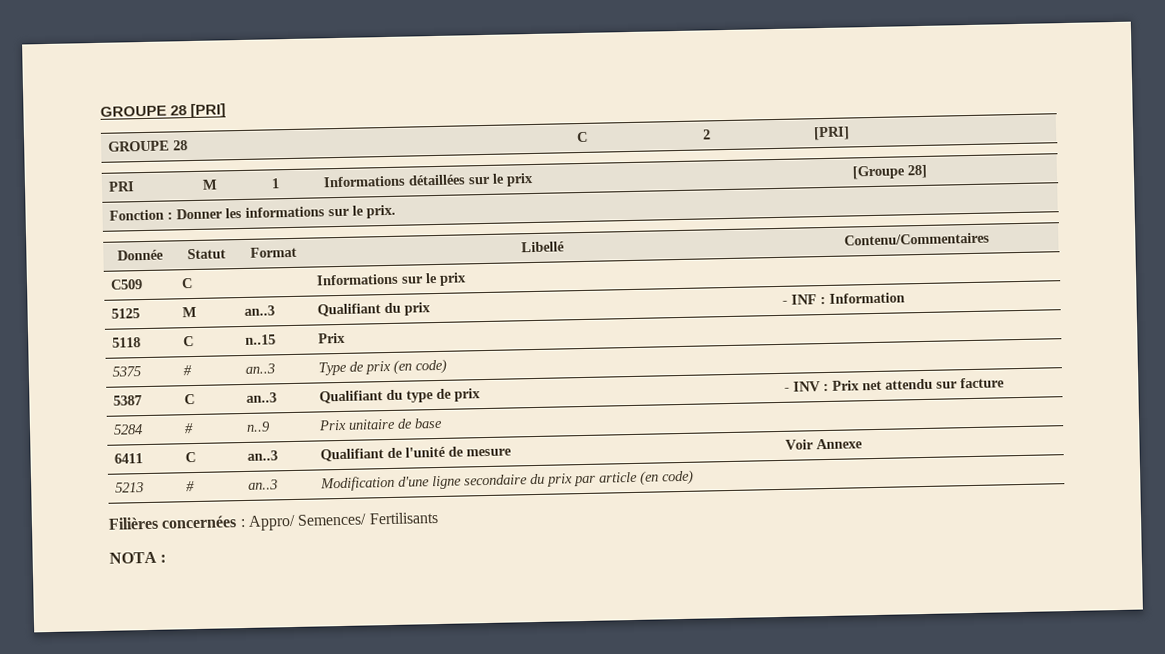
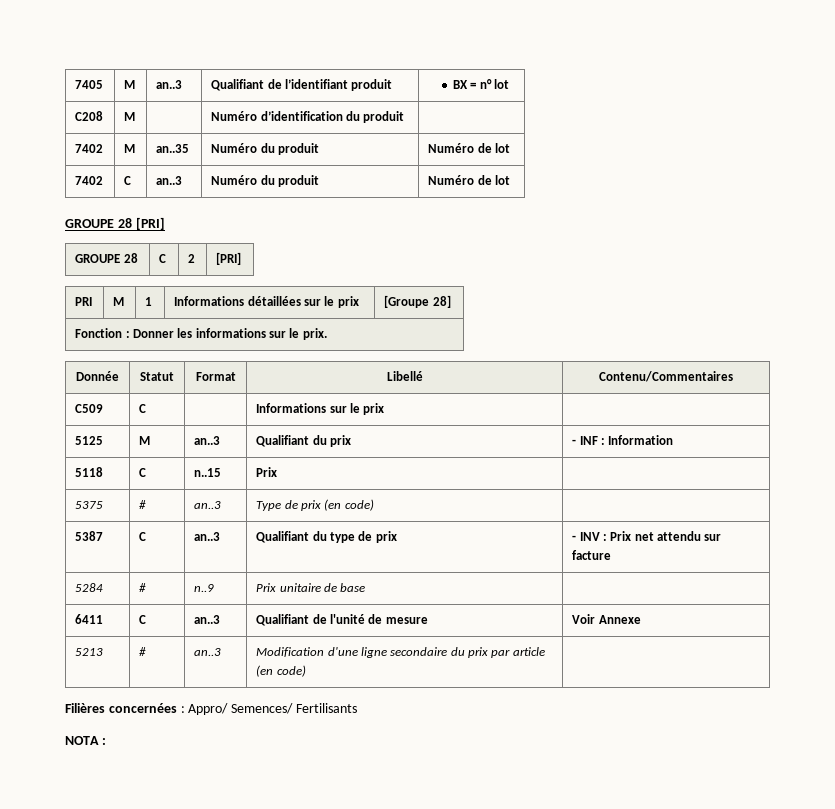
(100, 111) none -> [75,80,104,89] [124,80,136,89] [156,80,183,89] [211,79,393,91] [452,79,509,89] [75,111,104,121] [124,112,136,121] [211,111,405,123] [75,144,104,153] [124,144,136,153] [156,144,190,153] [211,143,319,155] [428,143,510,153] [75,176,104,185] [124,176,132,185] [156,176,183,185] [211,175,319,187] [428,175,510,185] 7405 | M | an..3 | Qualifiant de l’identifiant produit | BX = n° lot // C208 | M | | Numéro d’identification du produit | // 7402 | M | an..35 | Numéro du produit | Numéro de lot // 7402 | C | an..3 | Numéro du produit | Numéro de lot //

